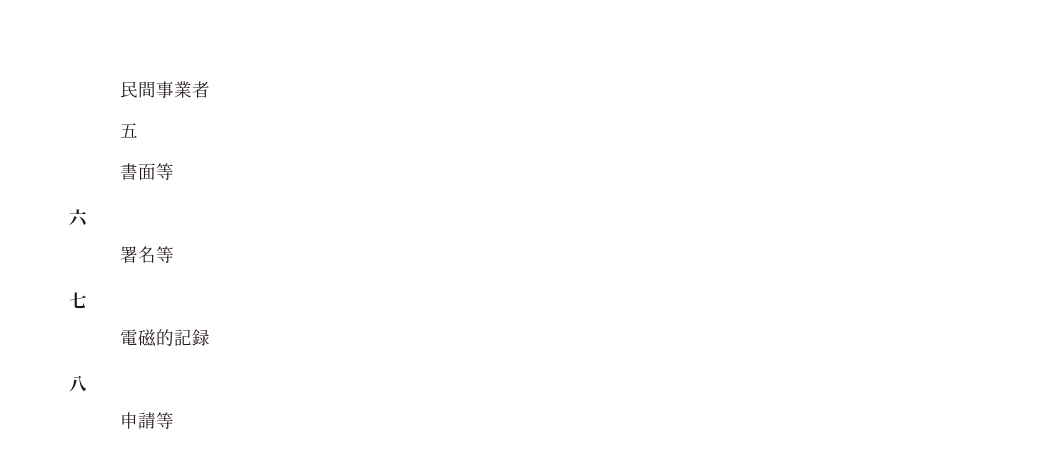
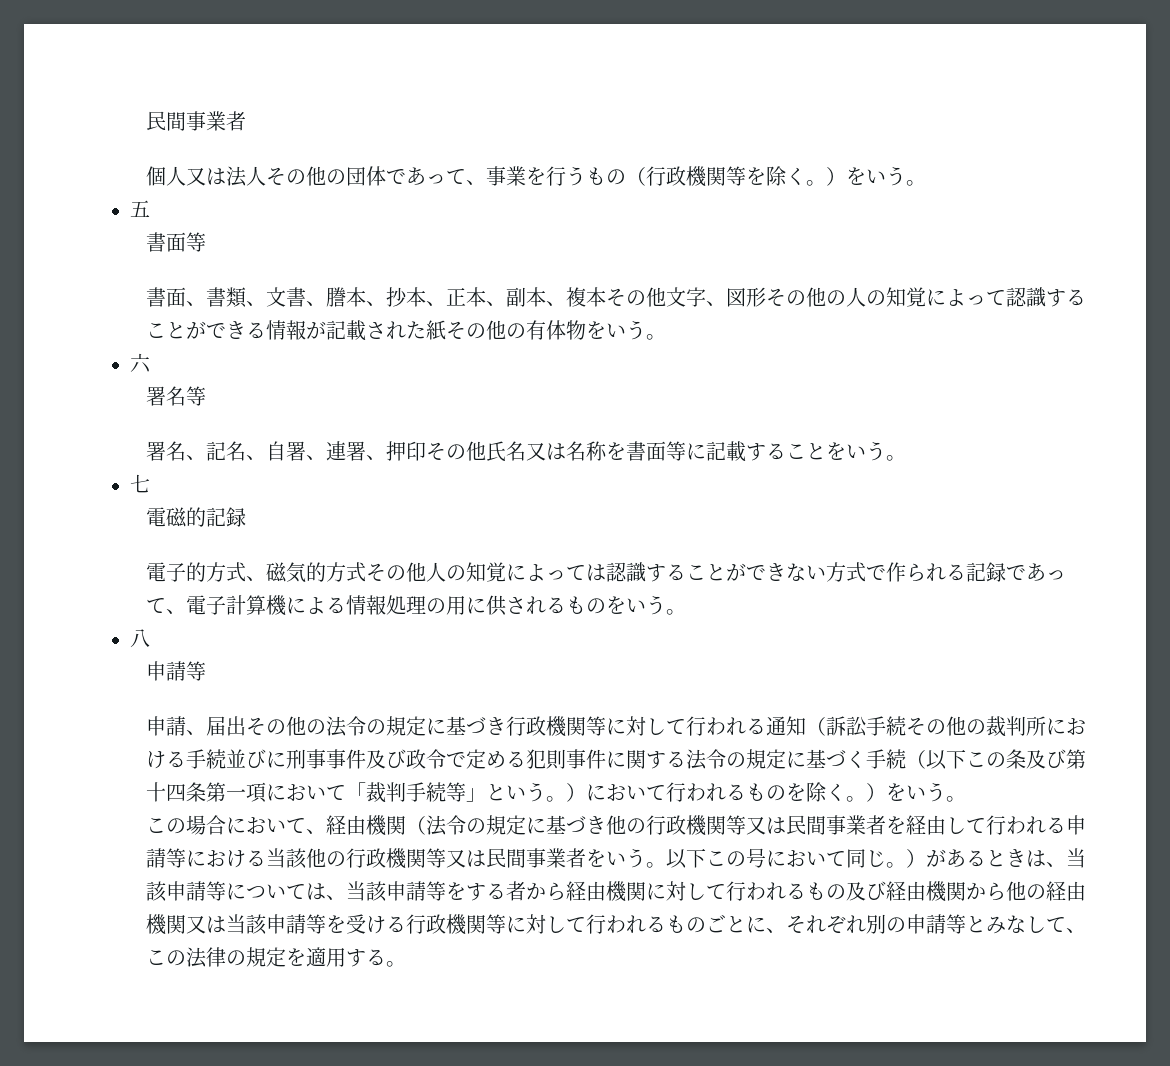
[120,123,139,138] [120,163,175,180] [69,209,88,227] [120,246,175,263] [69,292,87,309] [120,329,211,347] [69,375,87,392] [120,412,175,429] 五 // 書面等 // 六 // 署名等 // 七 // 電磁的記録 // 八 // 申請等 -> [145,166,926,187] [130,200,151,217] [145,232,206,252] [145,287,1086,308] [145,320,666,341] [130,353,152,373] [145,386,206,406] [145,441,906,462] [130,474,151,493] [145,507,246,528] [145,562,1066,583] [145,595,686,616] [130,629,151,648] [145,661,206,681] [145,716,1086,737] [145,749,1086,770] [145,782,966,803] [145,815,1086,836] [145,848,1086,869] [145,881,1086,902] [145,914,1086,935] [145,947,406,968] 個人又は法人その他の団体であって、事業を行うもの（行政機関等を除く。）をいう。 // 五 // 書面等 // 書面、書類、文書、謄本、抄本、正本、副本、複本その他文字、図形その他の人の知覚によって認識することができる情報が記載された紙その他の有体物をいう。 // 六 // 署名等 // 署名、記名、自署、連署、押印その他氏名又は名称を書面等に記載することをいう。 // 七 // 電磁的記録 // 電子的方式、磁気的方式その他人の知覚によっては認識することができない方式で作られる記録であって、電子計算機による情報処理の用に供されるものをいう。 // 八 // 申請等 // 申請、届出その他の法令の規定に基づき行政機関等に対して行われる通知（訴訟手続その他の裁判所における手続並びに刑事事件及び政令で定める犯則事件に関する法令の規定に基づく手続（以下この条及び第十四条第一項において「裁判手続等」という。）において行われるものを除く。）をいう。 // この場合において、経由機関（法令の規定に基づき他の行政機関等又は民間事業者を経由して行われる申請等における当該他の行政機関等又は民間事業者をいう。以下この号において同じ。）があるときは、当該申請等については、当該申請等をする者から経由機関に対して行われるもの及び経由機関から他の経由機関又は当該申請等を受ける行政機関等に対して行われるものごとに、それぞれ別の申請等とみなして、この法律の規定を適用する。

